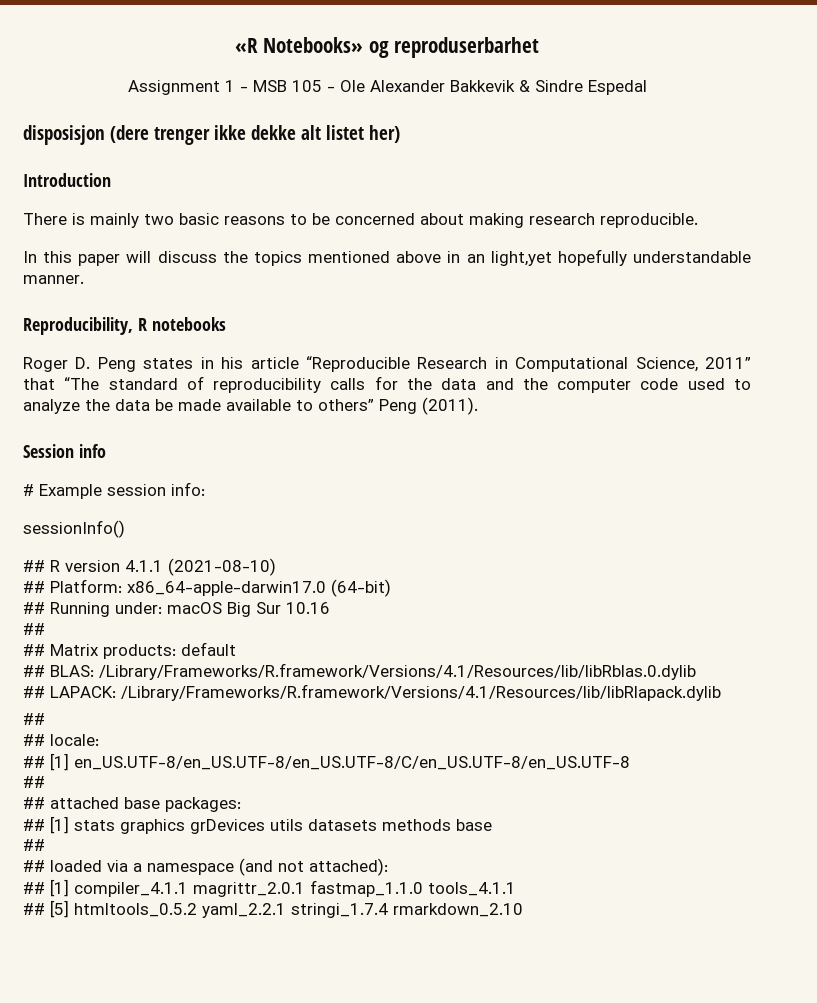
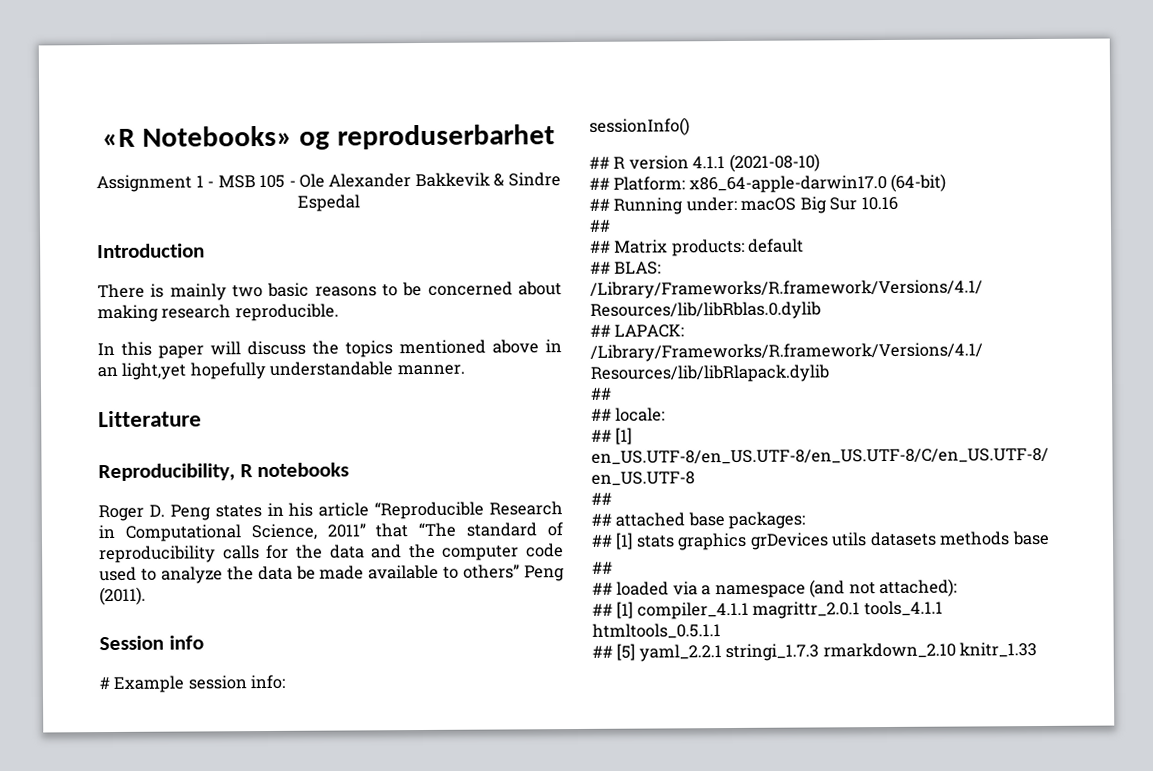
[23,125,400,145] // disposisjon (dere trenger ikke dekke alt listet her) -> (360, 203) none
(84, 279) none -> [98,410,202,428] // Litterature
[310,880,423,897] fastmap_1.1.0 -> (861, 610) none
(516, 889) none -> [592,623,721,639] htmltools_0.5.1.1
[74,903,523,918] htmltools_0.5.2 yaml_2.2.1 stringi_1.7.4 rmarkdown_2.10 -> [638,642,1038,662] yaml_2.2.1 stringi_1.7.3 rmarkdown_2.10 knitr_1.33

